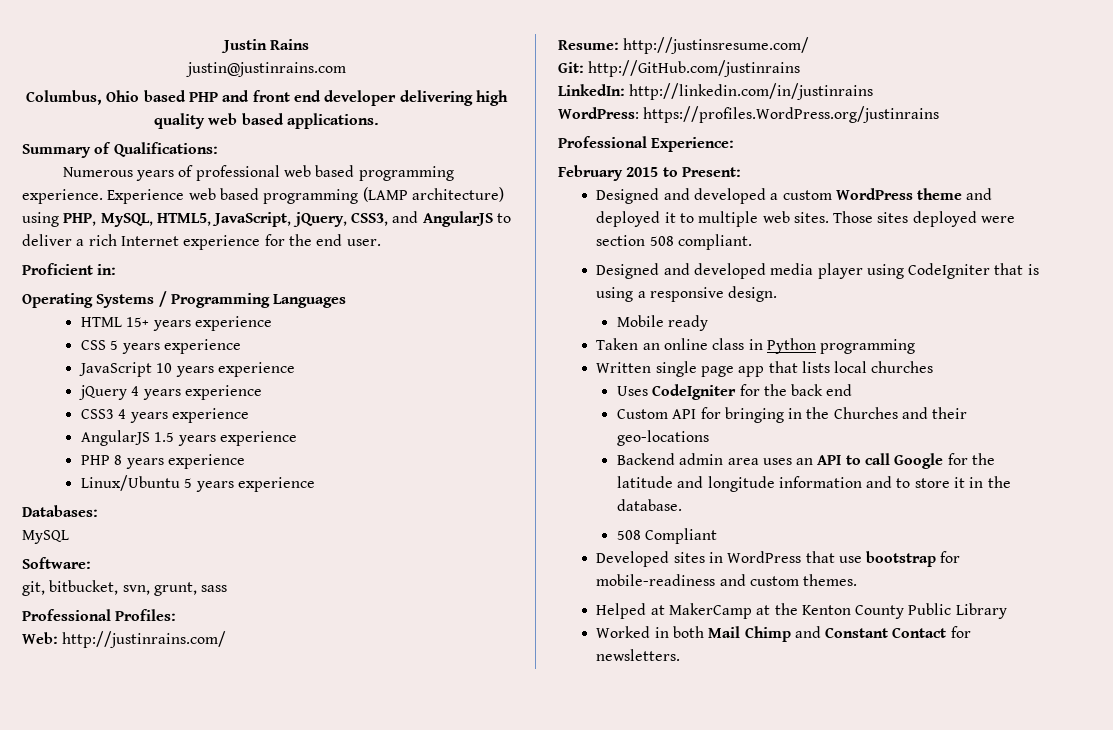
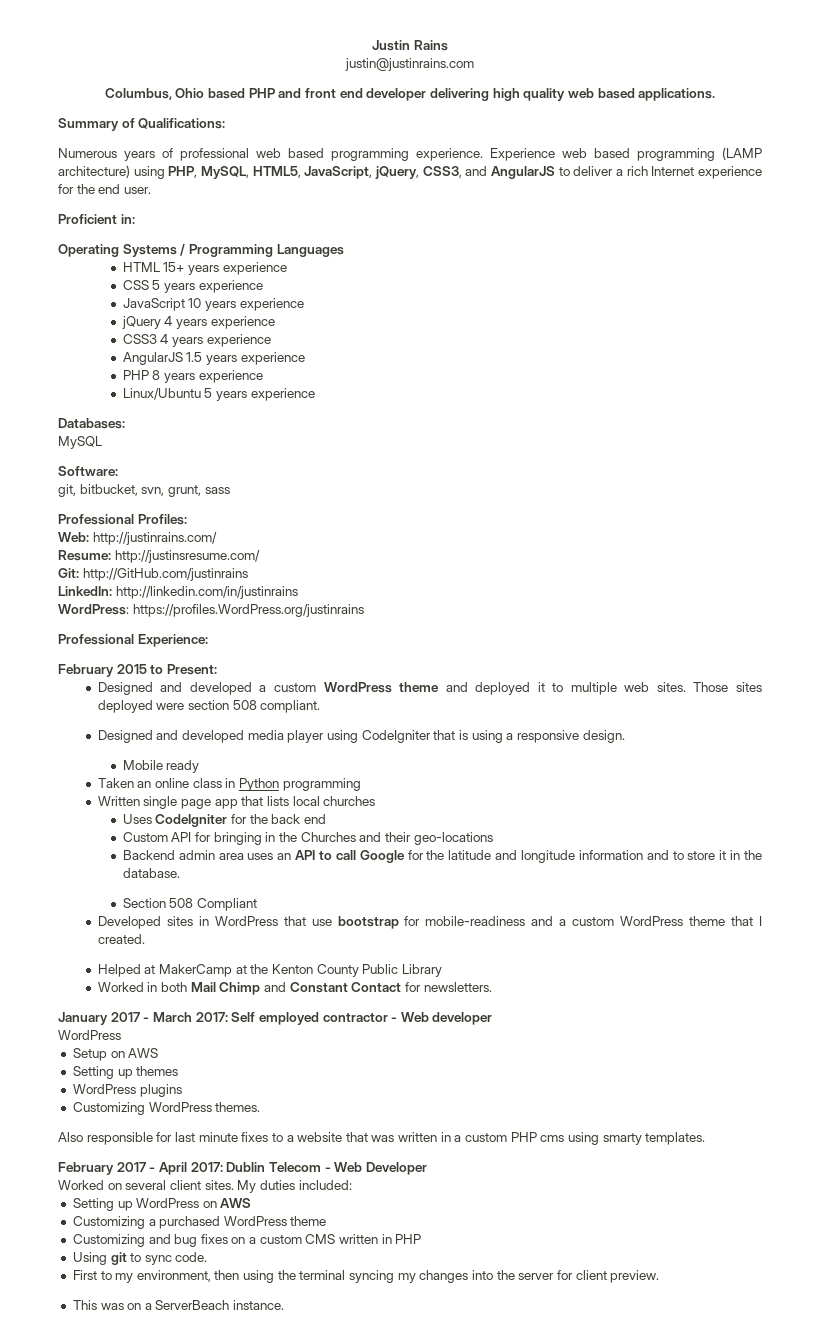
(682, 505) none -> [122,898,166,908] Section
[749,574,858,586] custom themes. -> [559,916,762,926] [97,934,145,944] a custom WordPress theme that I created.
(681, 655) none -> [58,1012,493,1025] [58,1030,121,1040] [72,1048,159,1061] [72,1066,179,1079] [72,1084,182,1097] [72,1102,261,1115] [58,1132,706,1145] [58,1162,427,1175] [58,1180,352,1193] [72,1198,252,1211] [72,1216,327,1229] [72,1234,422,1247] [72,1252,208,1265] [72,1270,660,1283] [72,1300,285,1310] // January 2017 - March 2017: Self employed contractor - Web developer // WordPress // Setup on AWS // Setting up themes // WordPress plugins // Customizing WordPress themes. // Also responsible for last minute fixes to a website that was written in a custom PHP cms using smarty templates. // February 2017 - April 2017: Dublin Telecom - Web Developer // Worked on several client sites. My duties included: // Setting up WordPress on AWS // Customizing a purchased WordPress theme // Customizing and bug fixes on a custom CMS written in PHP // Using git to sync code. // First to my environment, then using the terminal syncing my changes into the server for client preview. // This was on a ServerBeach instance.

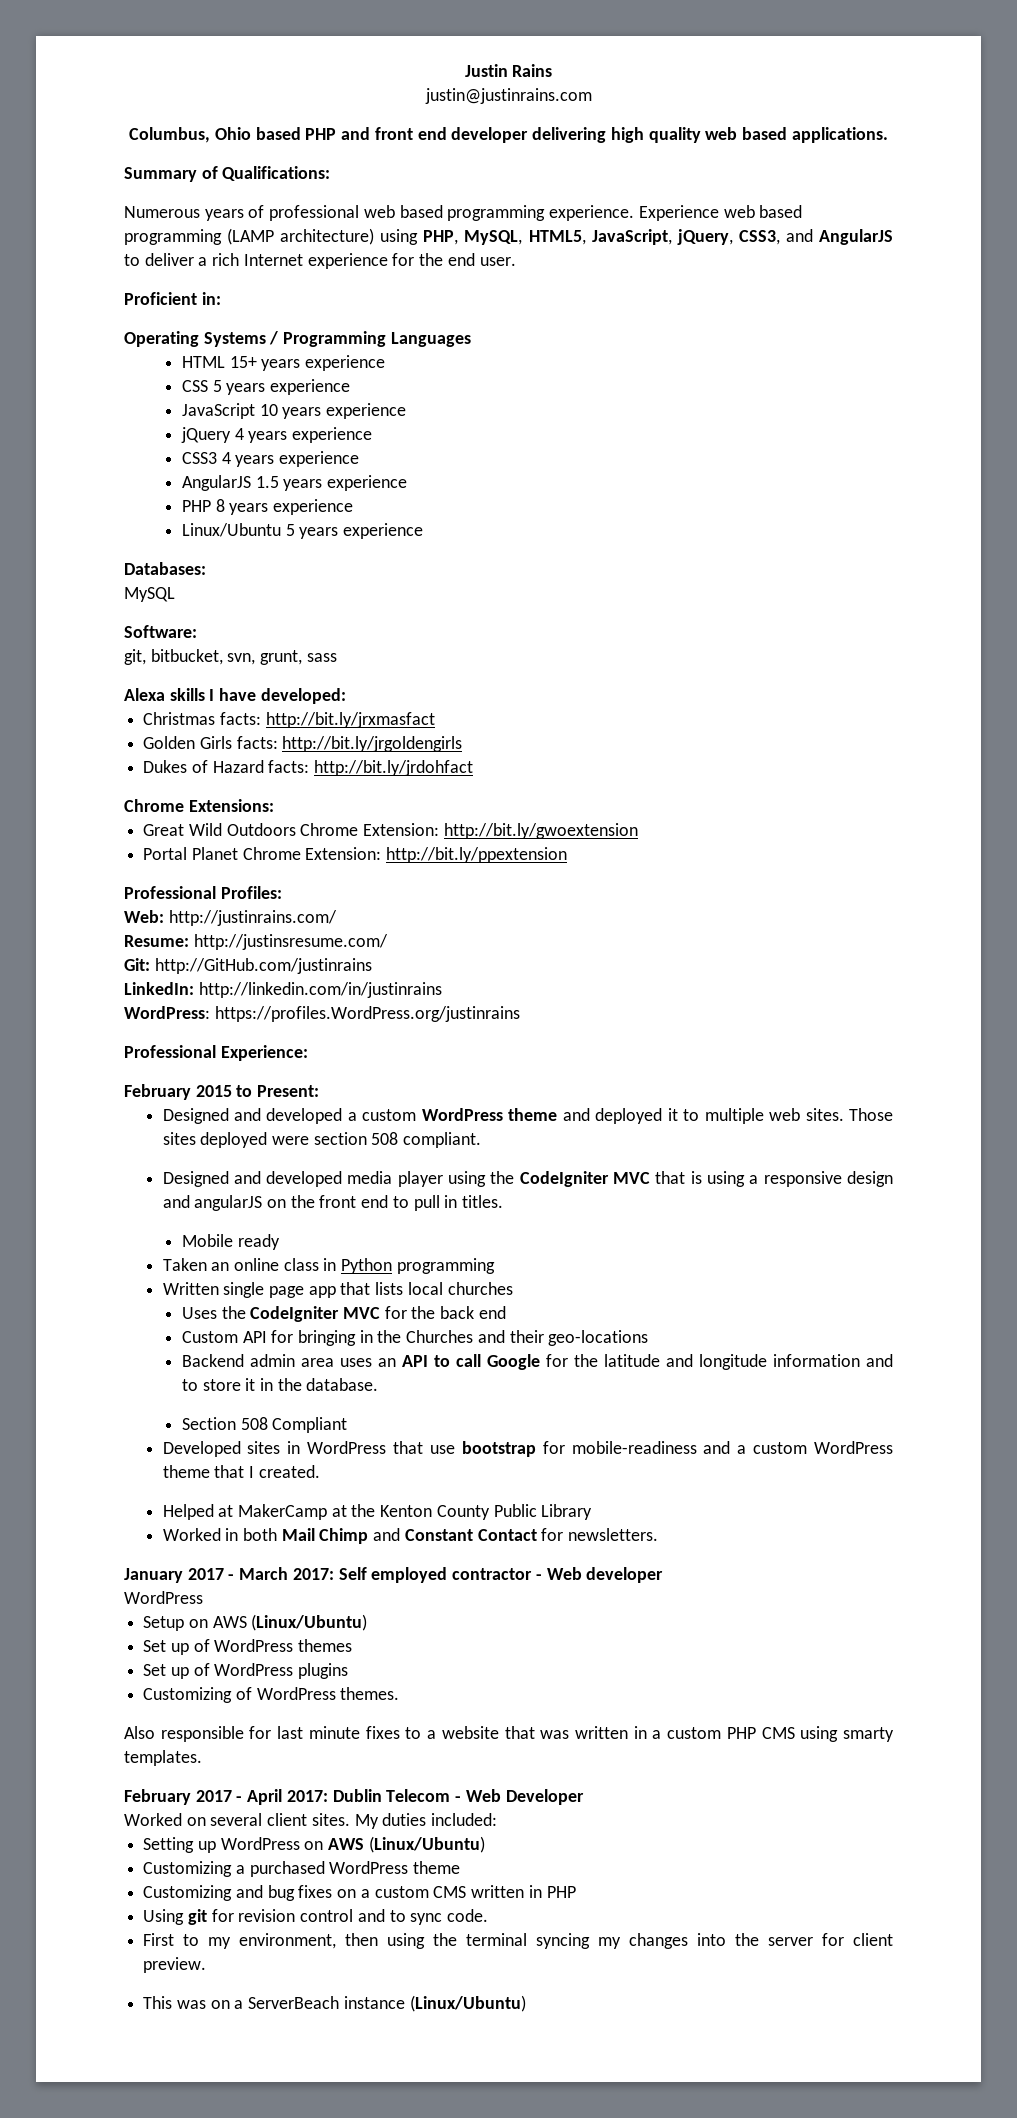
(230, 490) none -> [124,688,346,704] [143,712,435,728] [143,736,463,752] [143,760,474,776] [124,799,274,812] [143,823,638,839] [143,847,568,863] // Alexa skills I have developed: // Christmas facts: http://bit.ly/jrxmasfact // Golden Girls facts: http://bit.ly/jrgoldengirls // Dukes of Hazard facts: http://bit.ly/jrdohfact // Chrome Extensions: // Great Wild Outdoors Chrome Extension: http://bit.ly/gwoextension // Portal Planet Chrome Extension: http://bit.ly/ppextension
[361,730,431,743] CodeIgniter -> [490,1171,651,1187] the CodeIgniter MVC
[582,730,625,743] design. -> [847,1171,894,1187] [162,1195,504,1211] design and angularJS on the front end to pull in titles.
[155,814,228,827] CodeIgniter -> [221,1306,380,1322] the CodeIgniter MVC
[72,1066,179,1079] // Setting up themes // -> [251,1614,368,1631] [143,1639,353,1655] [143,1663,210,1679] (Linux/Ubuntu) // Set up of WordPress themes // Set up of
(145, 1108) none -> [235,1687,252,1700] of
[540,1135,565,1142] cms -> [761,1727,795,1739] CMS
(252, 1203) none -> [368,1836,485,1853] (Linux/Ubuntu)
(127, 1258) none -> [211,1909,385,1922] for revision control and
[233,1300,285,1310] instance. -> [343,1995,526,2012] instance (Linux/Ubuntu)

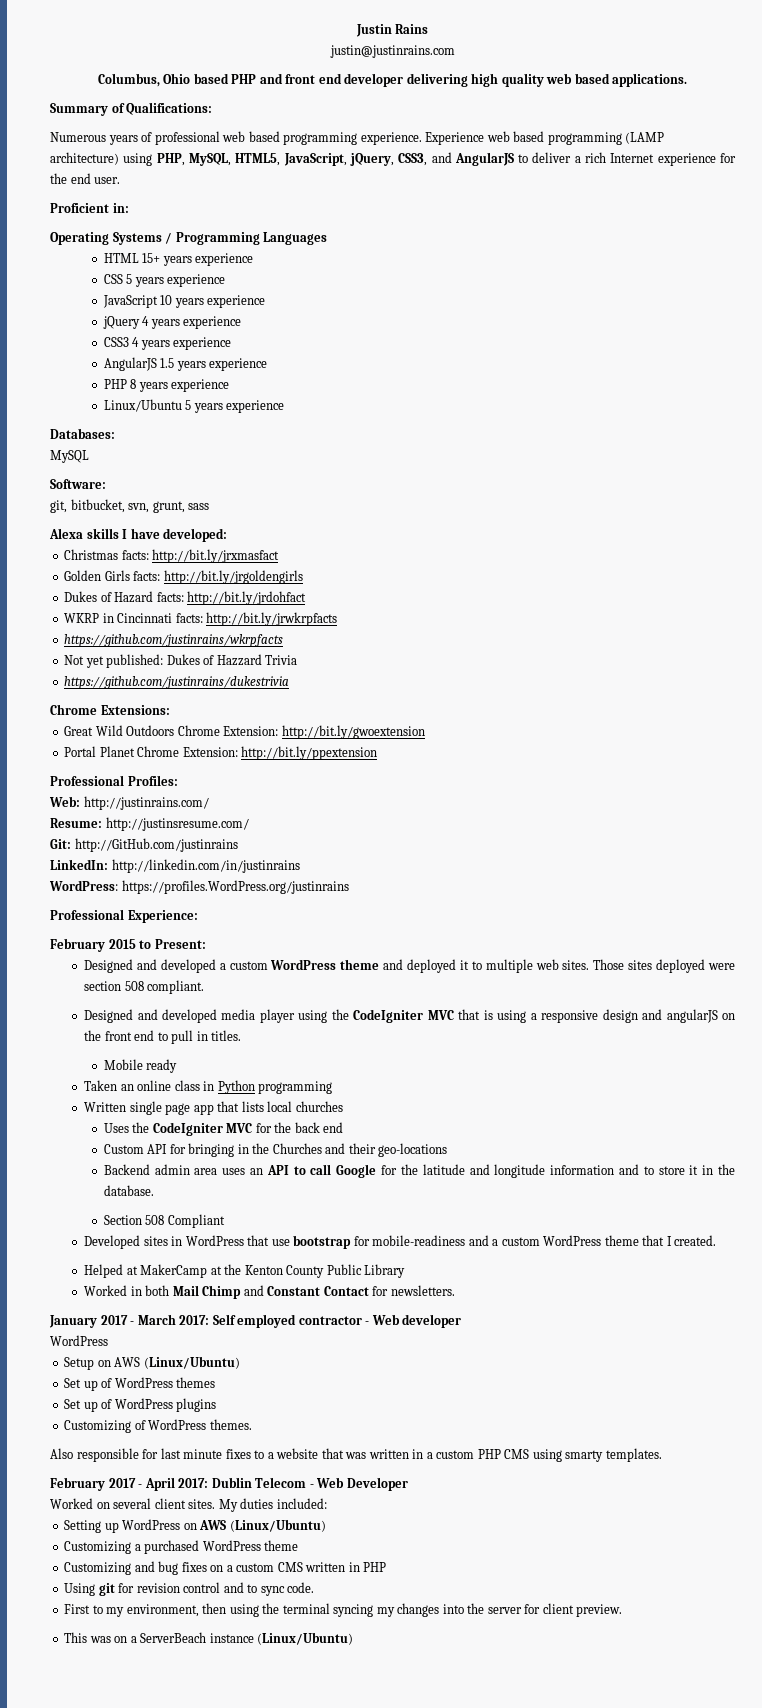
(474, 768) none -> [64,612,338,626] [64,634,284,647] [64,654,298,668] [64,676,290,689] // WKRP in Cincinnati facts: http://bit.ly/jrwkrpfacts // https://github.com/justinrains/wkrpfacts // Not yet published: Dukes of Hazzard Trivia // https://github.com/justinrains/dukestrivia

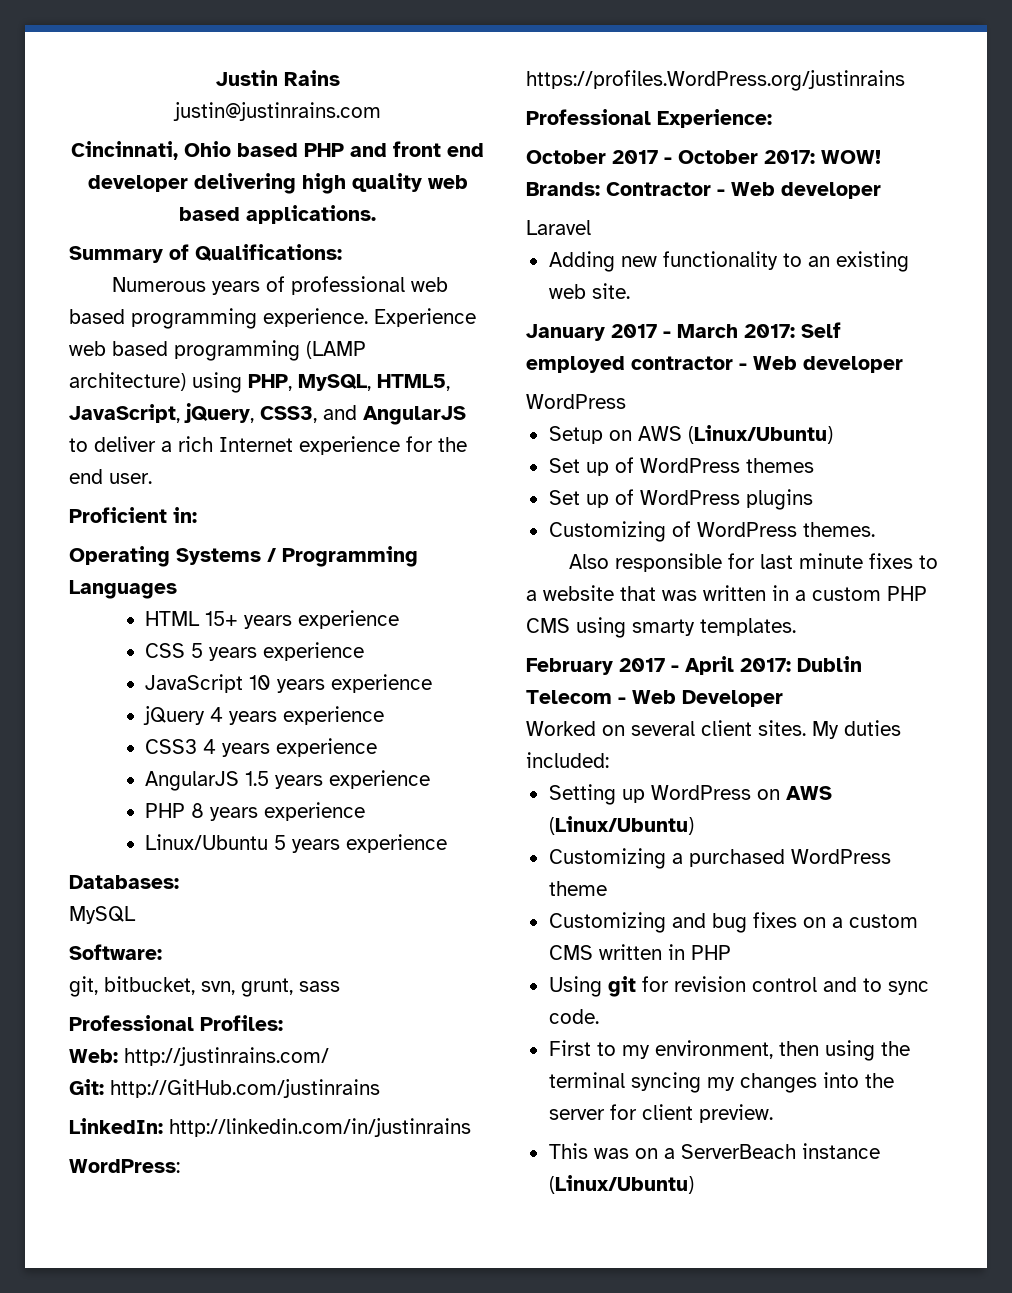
[97,73,160,87] Columbus, -> [71,141,178,160] Cincinnati,
[49,528,228,542] [64,549,280,563] [64,570,303,584] [64,591,307,605] [64,612,338,626] [64,634,284,647] [64,654,298,668] [64,676,290,689] [50,704,170,715] [64,725,425,739] [64,746,378,760] // Alexa skills I have developed: // Christmas facts: http://bit.ly/jrxmasfact // Golden Girls facts: http://bit.ly/jrgoldengirls // Dukes of Hazard facts: http://bit.ly/jrdohfact // WKRP in Cincinnati facts: http://bit.ly/jrwkrpfacts // https://github.com/justinrains/wkrpfacts // Not yet published: Dukes of Hazzard Trivia // https://github.com/justinrains/dukestrivia // Chrome Extensions: // Great Wild Outdoors Chrome Extension: http://bit.ly/gwoextension // Portal Planet Chrome Extension: http://bit.ly/ppextension -> (340, 986) none
[50,817,249,831] // Resume: http://justinsresume.com/ -> (329, 1056) none
[50,938,206,952] [84,959,736,973] [84,980,205,994] [84,1009,735,1023] [84,1030,242,1044] [103,1059,178,1073] [84,1080,333,1094] [84,1101,343,1115] [103,1122,344,1136] [103,1143,448,1157] [103,1164,736,1178] [103,1185,154,1196] [103,1214,225,1228] [84,1235,717,1249] [84,1264,406,1278] [84,1285,455,1299] February 2015 to Present: // Designed and developed a custom WordPress theme and deployed it to multiple web sites. Those sites deployed were section 508 compliant. // Designed and developed media player using the CodeIgniter MVC that is using a responsive design and angularJS on the front end to pull in titles. // Mobile ready // Taken an online class in Python programming // Written single page app that lists local churches // Uses the CodeIgniter MVC for the back end // Custom API for bringing in the Churches and their geo-locations // Backend admin area uses an API to call Google for the latitude and longitude information and to store it in the database. // Section 508 Compliant // Developed sites in WordPress that use bootstrap for mobile-readiness and a custom WordPress theme that I created. // Helped at MakerCamp at the Kenton County Public Library // Worked in both Mail Chimp and Constant Contact for newsletters. -> [526,150,881,164] [526,182,881,199] [526,220,591,235] [548,251,909,272] [548,283,630,299] October 2017 - October 2017: WOW! Brands: Contractor - Web developer // Laravel // Adding new functionality to an existing web site.

